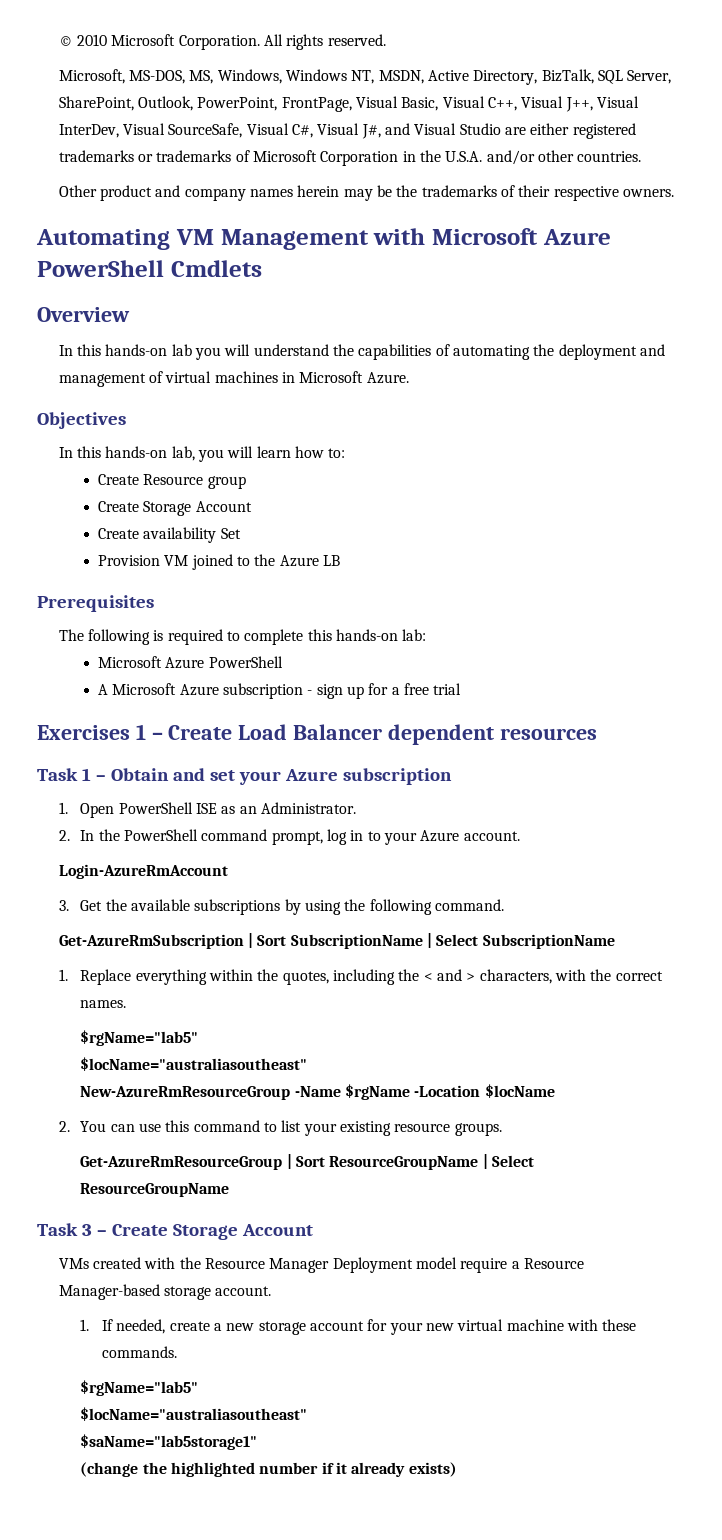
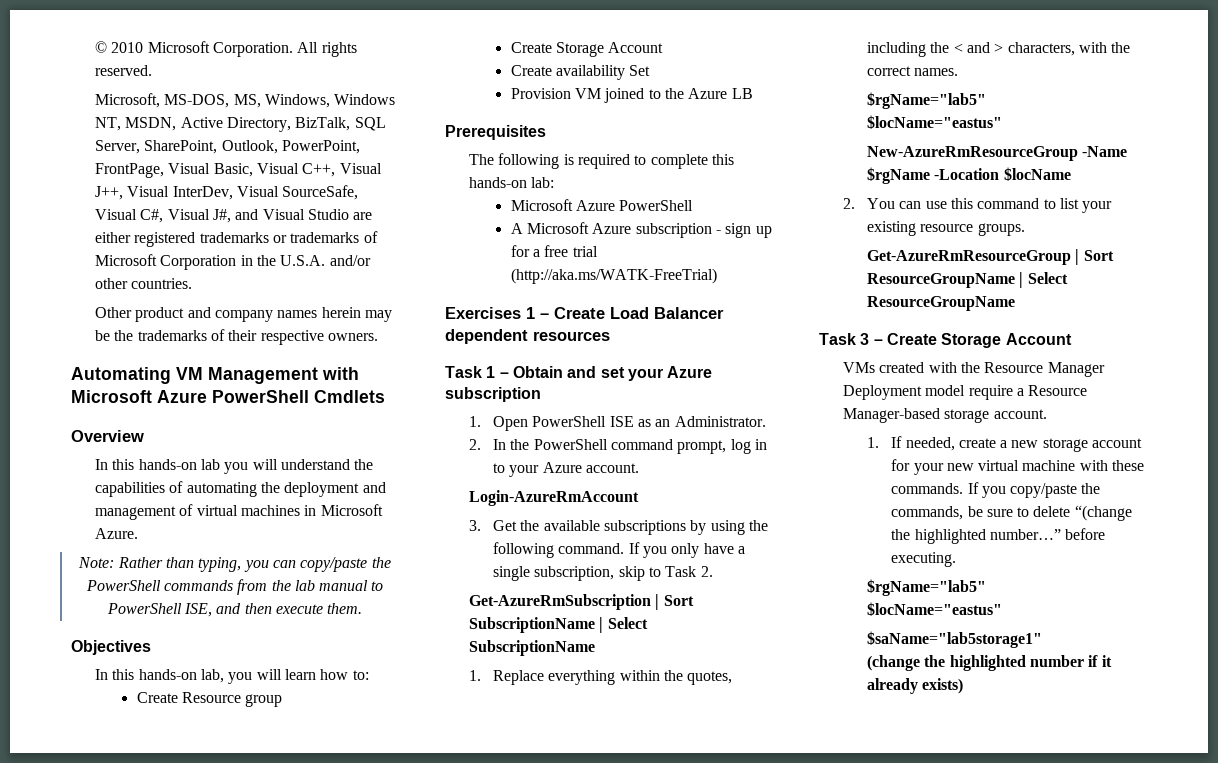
(409, 378) none -> [78,557,391,572] [85,579,384,595] [106,603,363,617] // Note: Rather than typing, you can copy/paste the PowerShell commands from the lab manual to PowerShell ISE, and then execute them.
(462, 689) none -> [510,268,717,284] (http://aka.ms/WATK-FreeTrial)
(504, 905) none -> [628,542,746,558] [493,566,713,581] If you only have a single subscription, skip to Task 2.
[80,1057,308,1071] $locName="australiasoutheast" -> [867,115,1003,129] $locName="eastus"
[80,1380,199,1396] [80,1407,308,1421] // $rgName="lab5" // $locName="australiasoutheast" -> [967,482,1101,498] [891,505,1132,521] [891,528,1106,544] [891,552,957,567] [867,579,987,596] [867,602,1003,616] If you copy/paste the commands, be sure to delete “(change the highlighted number…” before executing. // $rgName="lab5" // $locName="eastus"

